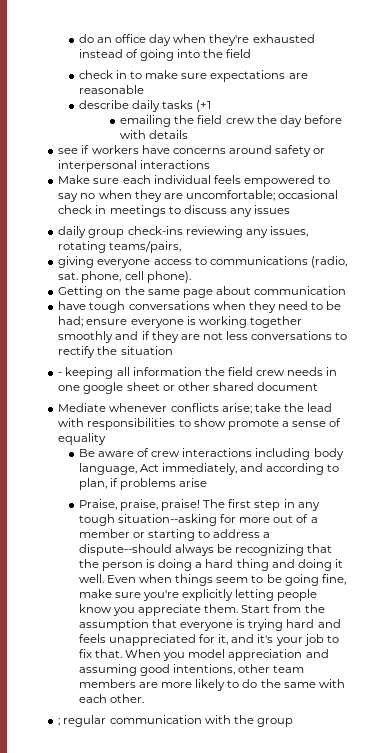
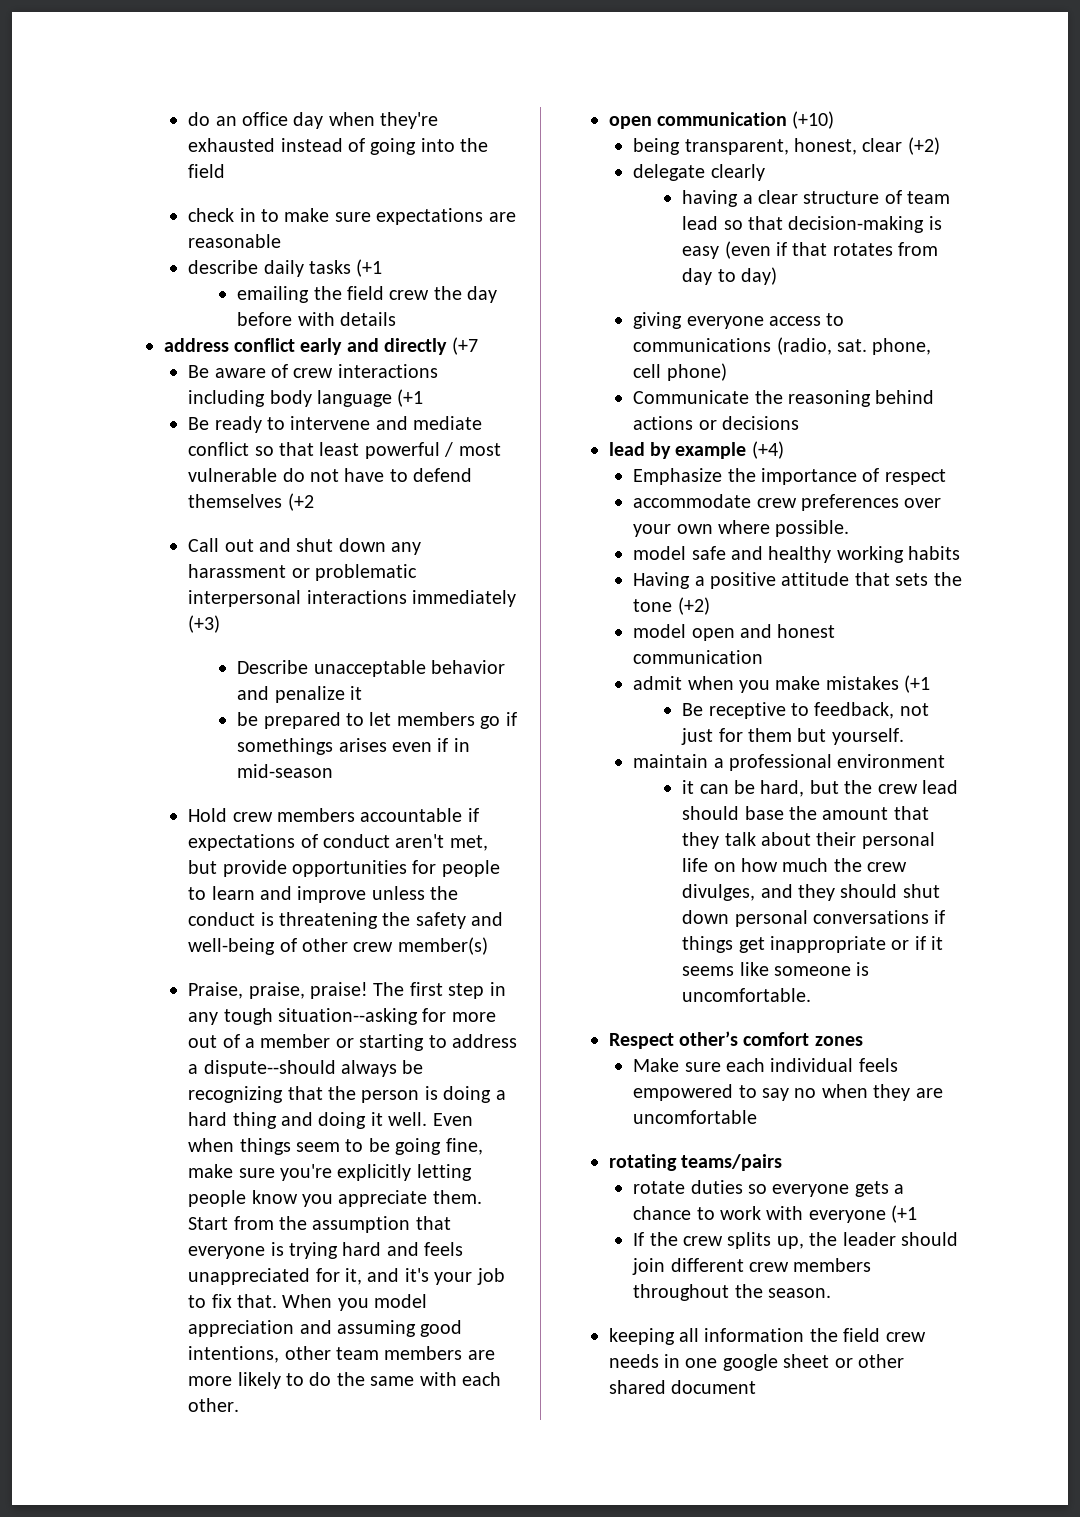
[58,145,326,157] [58,160,211,172] [58,175,330,187] [58,190,338,202] [58,205,290,217] [58,226,308,238] [58,241,182,253] [58,256,347,268] [58,271,191,283] [58,286,346,298] [58,301,342,313] [58,316,302,328] [58,331,348,343] [58,346,173,358] [58,367,338,379] [58,382,318,394] [58,403,332,414] [58,418,342,430] [58,433,107,445] see if workers have concerns around safety or interpersonal interactions // Make sure each individual feels empowered to say no when they are uncomfortable; occasional check in meetings to discuss any issues // daily group check-ins reviewing any issues, rotating teams/pairs, // giving everyone access to communications (radio, sat. phone, cell phone). // Getting on the same page about communication // have tough conversations when they need to be had; ensure everyone is working together smoothly and if they are not less conversations to rectify the situation // - keeping all information the field crew needs in one google sheet or other shared document // Mediate whenever conflicts arise; take the lead with responsibilities to show promote a sense of equality -> [163,337,478,355] address conflict early and directly (+7
[78,463,340,475] [78,478,208,490] language, Act immediately, and according to plan, if problems arise -> [316,389,424,407] [188,416,483,433] [188,442,501,459] [188,468,473,482] [188,493,314,511] [188,538,422,555] [188,564,417,581] [188,590,516,607] [188,615,221,633] [237,660,506,677] [237,686,363,703] [237,712,517,729] [237,738,470,755] [237,764,334,778] [188,808,479,822] [188,834,488,851] [188,860,500,877] [188,886,459,903] [188,912,504,929] [188,937,488,955] language (+1 // Be ready to intervene and mediate conflict so that least powerful / most vulnerable do not have to defend themselves (+2 // Call out and shut down any harassment or problematic interpersonal interactions immediately (+3) // Describe unacceptable behavior and penalize it // be prepared to let members go if somethings arises even if in mid-season // Hold crew members accountable if expectations of conduct aren't met, but provide opportunities for people to learn and improve unless the conduct is threatening the safety and well-being of other crew member(s)
[58,715,293,727] ; regular communication with the group -> [608,111,835,129] [633,137,940,155] [633,164,765,181] [682,190,951,207] [682,216,942,233] [682,241,939,259] [682,267,778,285] [633,312,845,329] [633,337,932,355] [633,363,727,381] [633,390,935,407] [633,416,799,430] [608,441,784,459] [633,468,946,485] [633,494,942,511] [633,520,850,537] [633,546,961,563] [633,572,962,589] [633,597,710,615] [633,624,836,641] [633,650,764,664] [633,675,931,693] [682,702,929,719] [681,728,904,745] [633,754,946,771] [682,780,959,797] [682,806,929,820] [682,832,935,849] [682,858,908,872] [682,884,940,901] [682,910,946,927] [682,936,944,953] [682,962,870,976] [682,988,812,1002] [608,1031,863,1049] [633,1058,898,1072] [633,1084,943,1101] [633,1110,758,1124] [608,1154,782,1171] [633,1180,905,1197] [633,1205,918,1223] [633,1232,958,1249] [632,1258,872,1275] [633,1284,831,1301] [608,1328,926,1345] [608,1354,904,1371] [608,1380,756,1394] open communication (+10) // being transparent, honest, clear (+2) // delegate clearly // having a clear structure of team lead so that decision-making is easy (even if that rotates from day to day) // giving everyone access to communications (radio, sat. phone, cell phone) // Communicate the reasoning behind actions or decisions // lead by example (+4) // Emphasize the importance of respect // accommodate crew preferences over your own where possible. // model safe and healthy working habits // Having a positive attitude that sets the tone (+2) // model open and honest communication // admit when you make mistakes (+1 // Be receptive to feedback, not just for them but yourself. // maintain a professional environment // it can be hard, but the crew lead should base the amount that they talk about their personal life on how much the crew divulges, and they should shut down personal conversations if things get inappropriate or if it seems like someone is uncomfortable. // Respect other’s comfort zones // Make sure each individual feels empowered to say no when they are uncomfortable // rotating teams/pairs // rotate duties so everyone gets a chance to work with everyone (+1 // If the crew splits up, the leader should join different crew members throughout the season. // keeping all information the field crew needs in one google sheet or other shared document

